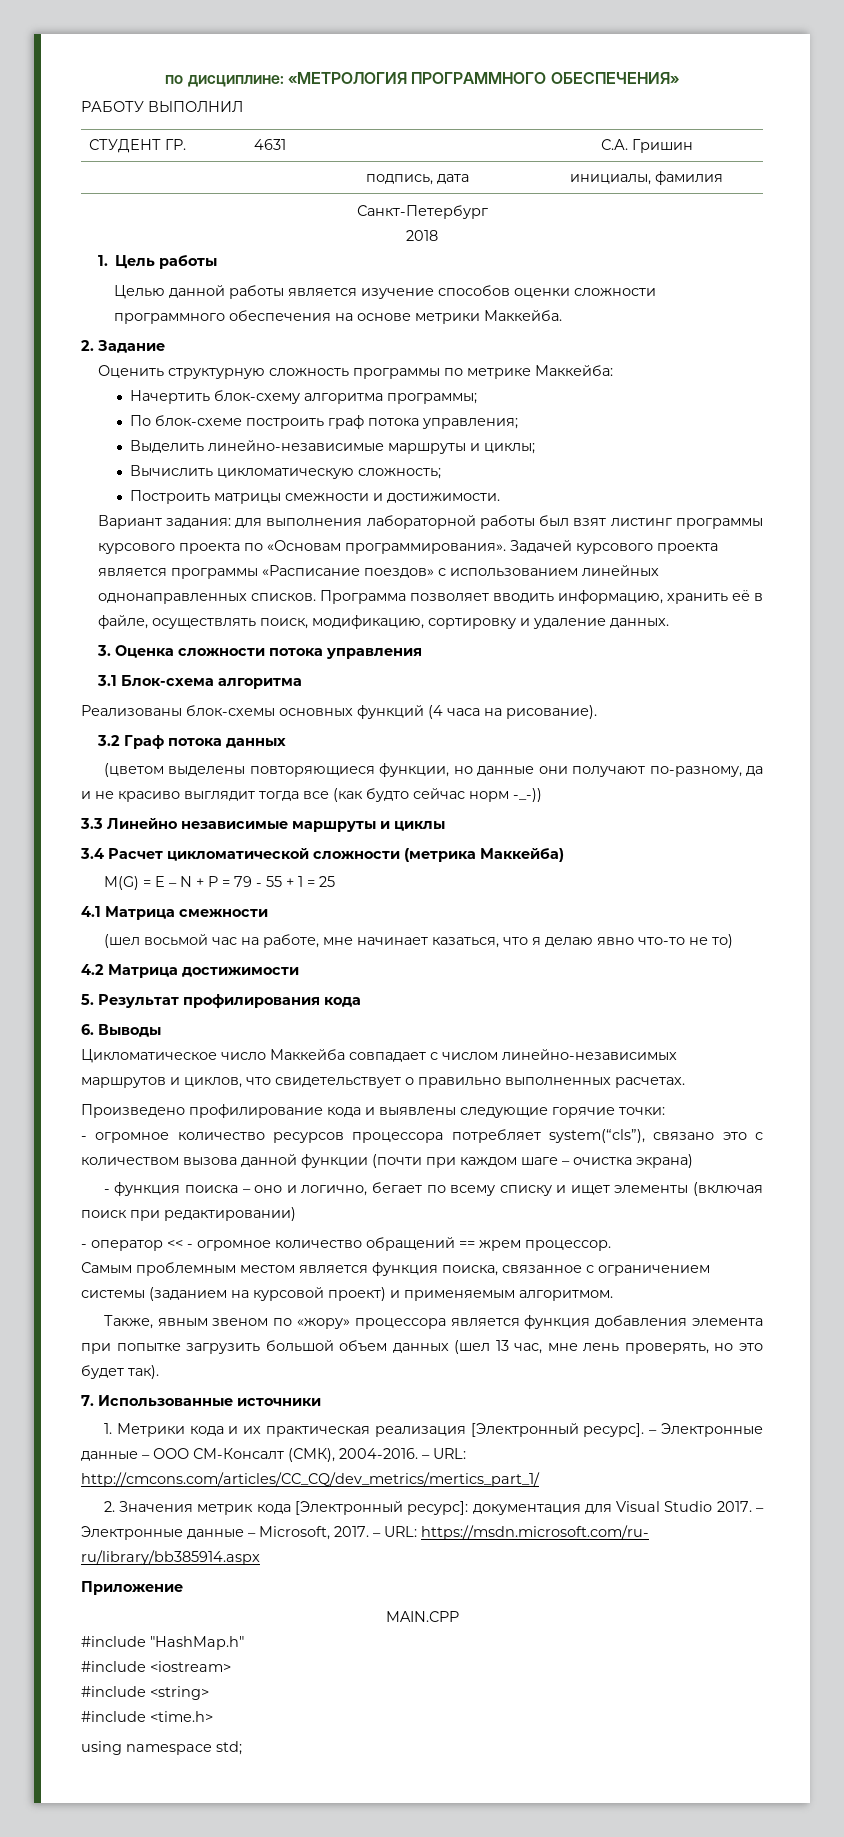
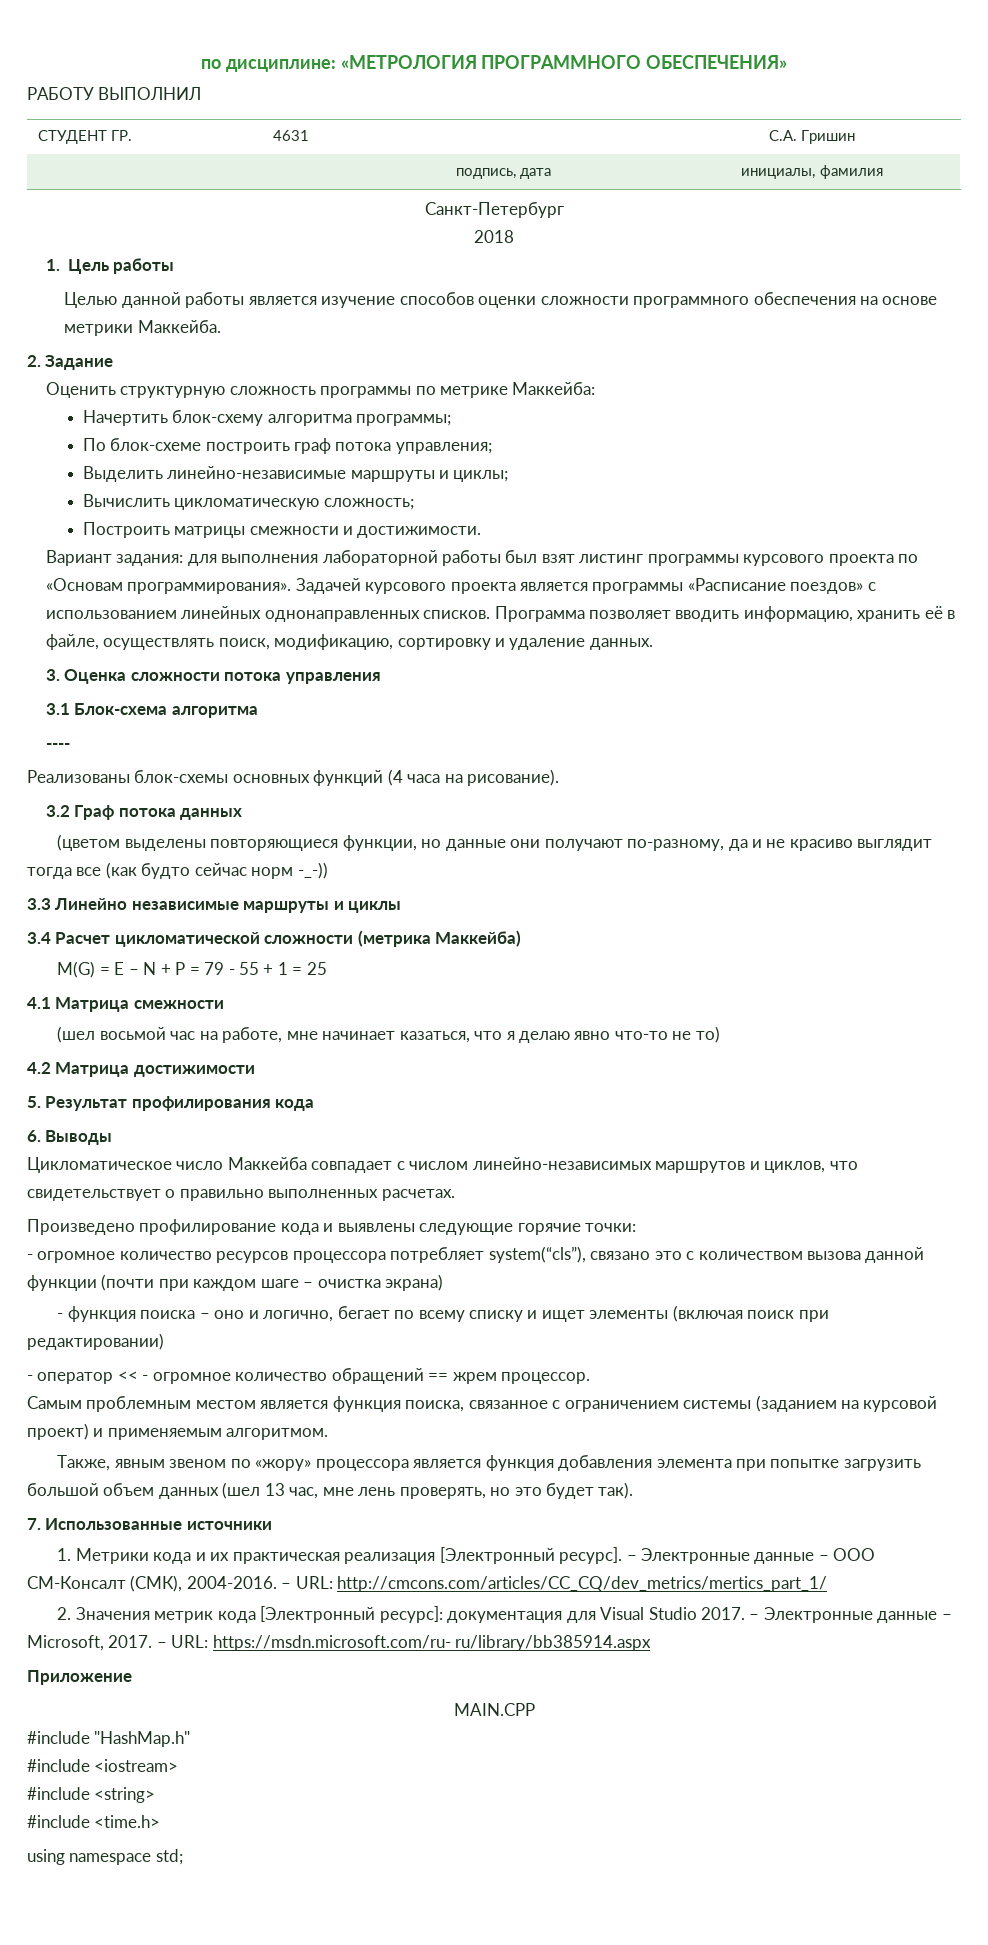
(302, 683) none -> [45,743,70,749] // ----

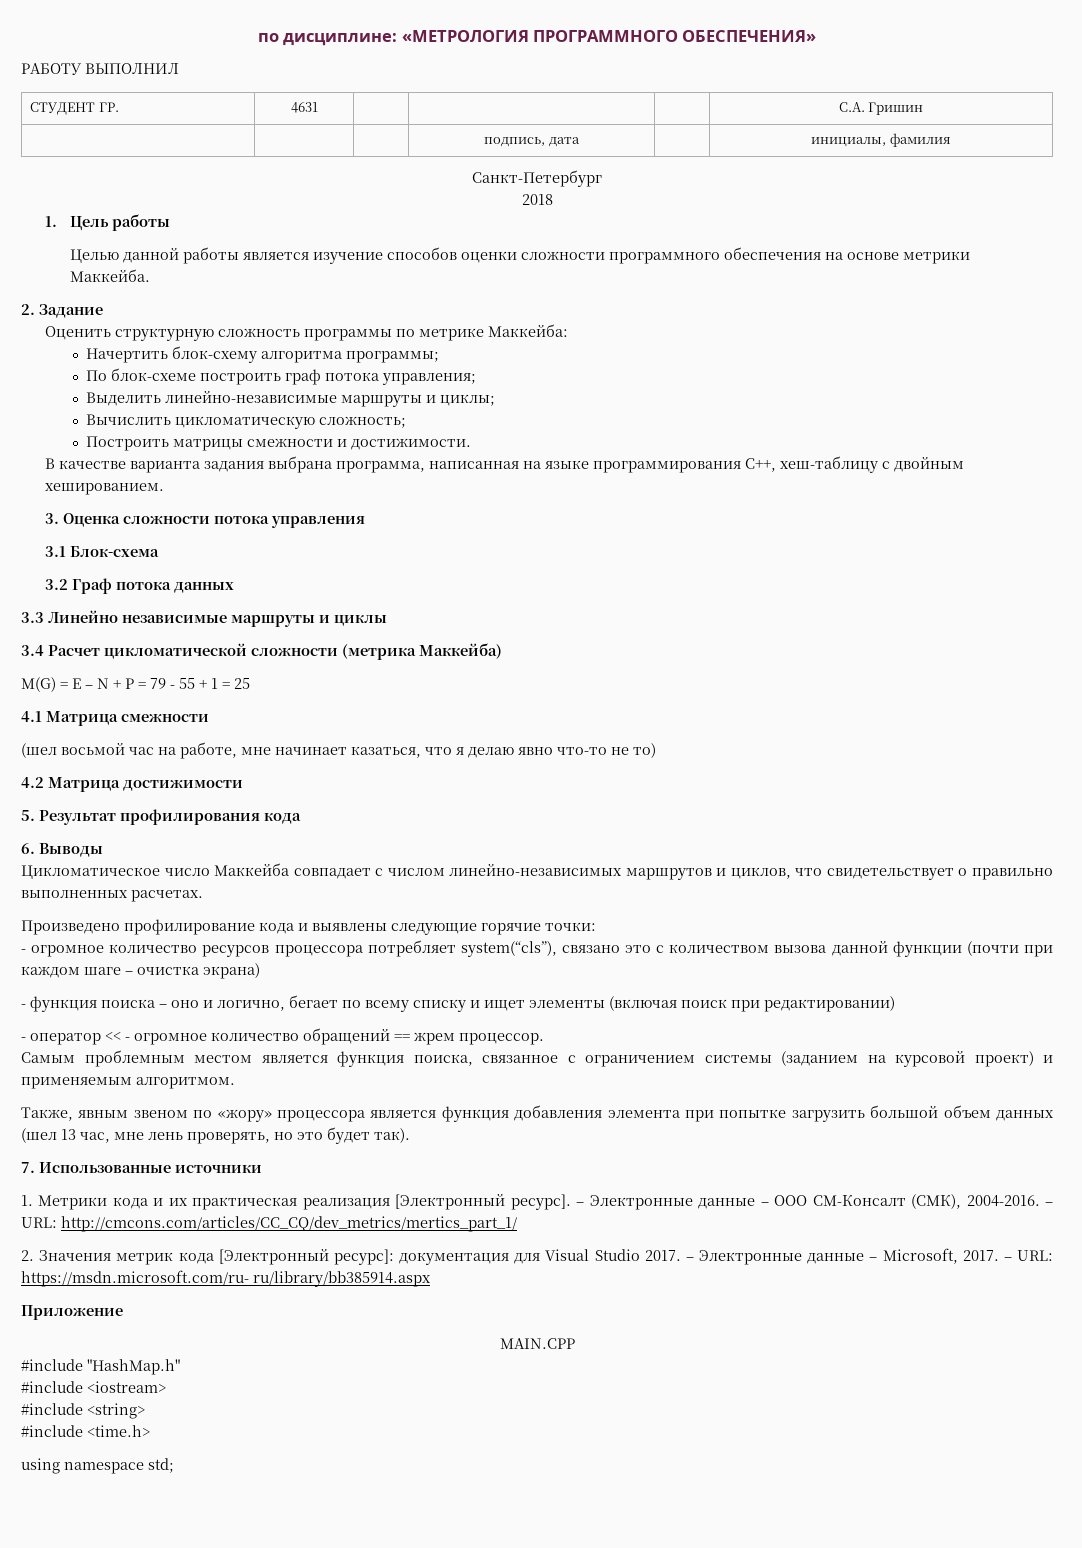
[45,550,919,566] [45,578,876,594] [45,606,956,622] [45,634,653,650] Вариант задания: для выполнения лабораторной работы был взят листинг программы курсового проекта по «Основам программирования». Задачей курсового проекта является программы «Расписание поездов» с использованием линейных однонаправленных списков. Программа позволяет вводить информацию, хранить её в файле, осуществлять поиск, модификацию, сортировку и удаление данных. -> [45,456,965,473] [45,483,165,495] В качестве варианта задания выбрана программа, написанная на языке программирования С++, хеш-таблицу с двойным хешированием.
[171,706,258,718] [45,743,70,749] [27,769,560,786] [45,805,243,820] [57,834,933,851] [27,862,328,879] алгоритма // ---- // Реализованы блок-схемы основных функций (4 часа на рисование). // 3.2 Граф потока данных // (цветом выделены повторяющиеся функции, но данные они получают по-разному, да и не красиво выглядит тогда все (как будто сейчас норм -_-)) -> [45,578,235,594] // 3.2 Граф потока данных

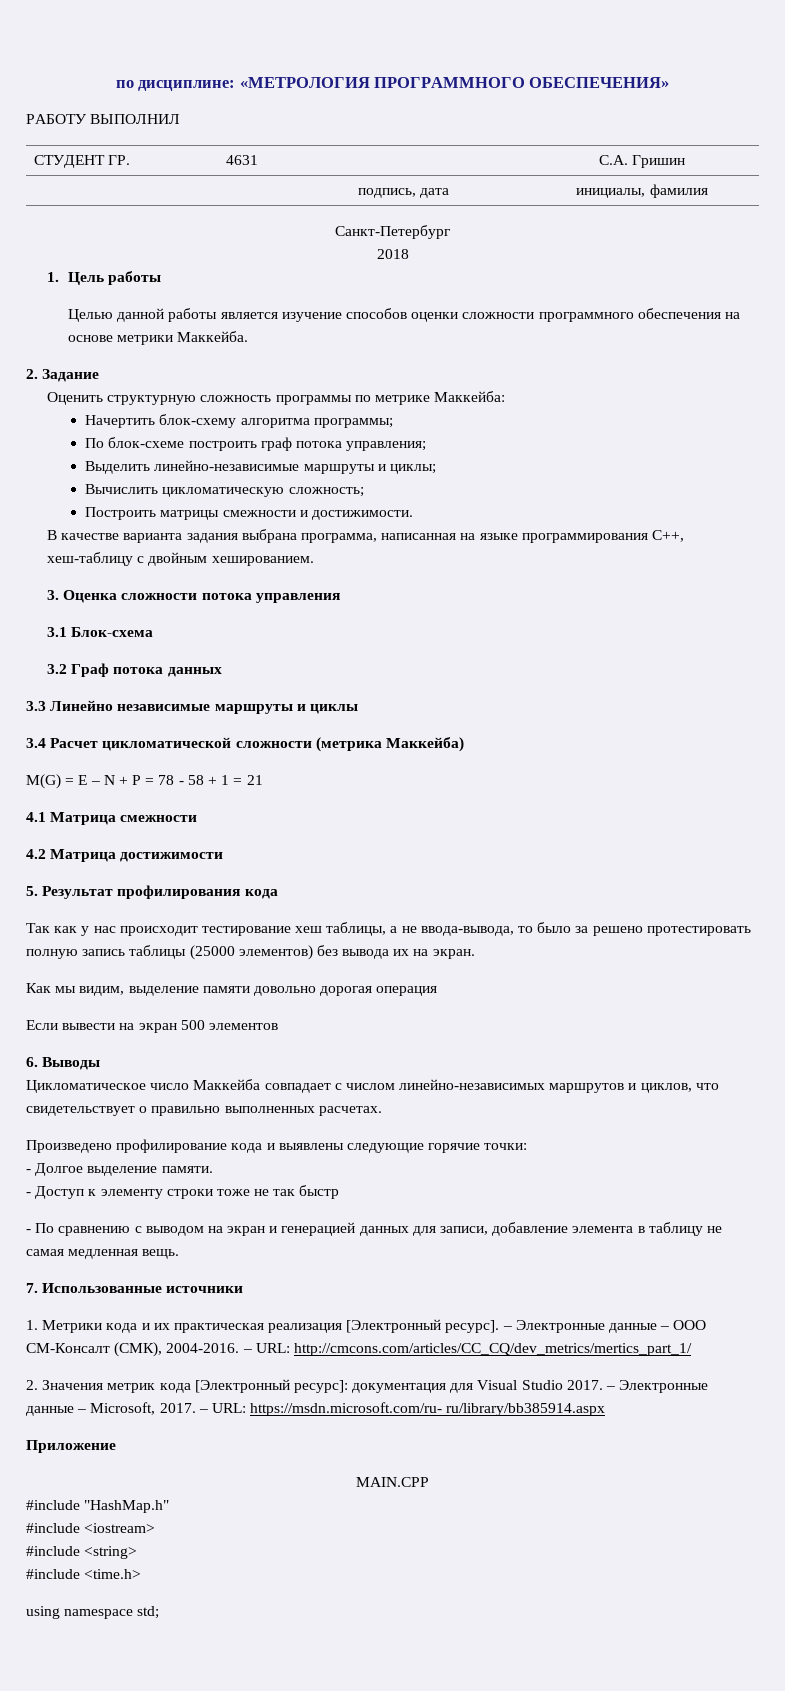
[150,678,195,689] 79 - 55 -> [158,775,204,785] 78 - 58
[234,678,250,689] 25 -> [246,775,263,785] 21
[21,742,656,759] // (шел восьмой час на работе, мне начинает казаться, что я делаю явно что-то не то) -> (198, 818) none
(301, 818) none -> [26,922,751,936] [26,945,475,960] [26,983,438,996] [26,1020,278,1033] // Так как у нас происходит тестирование хеш таблицы, а не ввода-вывода, то было за решено протестировать полную запись таблицы (25000 элементов) без вывода их на экран. // Как мы видим, выделение памяти довольно дорогая операция // Если вывести на экран 500 элементов
[31,940,1053,957] [21,963,260,979] [21,995,895,1012] [21,1028,544,1045] [21,1050,1053,1067] [21,1077,235,1089] [21,1105,1054,1122] [21,1127,410,1144] огромное количество ресурсов процессора потребляет system(“cls”), связано это с количеством вызова данной функции (почти при каждом шаге – очистка экрана) // - функция поиска – оно и логично, бегает по всему списку и ищет элементы (включая поиск при редактировании) // - оператор << - огромное количество обращений == жрем процессор. // Самым проблемным местом является функция поиска, связанное с ограничением системы (заданием на курсовой проект) и применяемым алгоритмом. // Также, явным звеном по «жору» процессора является функция добавления элемента при попытке загрузить большой объем данных (шел 13 час, мне лень проверять, но это будет так). -> [35,1163,213,1176] [26,1185,340,1199] [26,1222,722,1236] [26,1249,180,1259] Долгое выделение памяти. // - Доступ к элементу строки тоже не так быстр // - По сравнению с выводом на экран и генерацией данных для записи, добавление элемента в таблицу не самая медленная вещь.

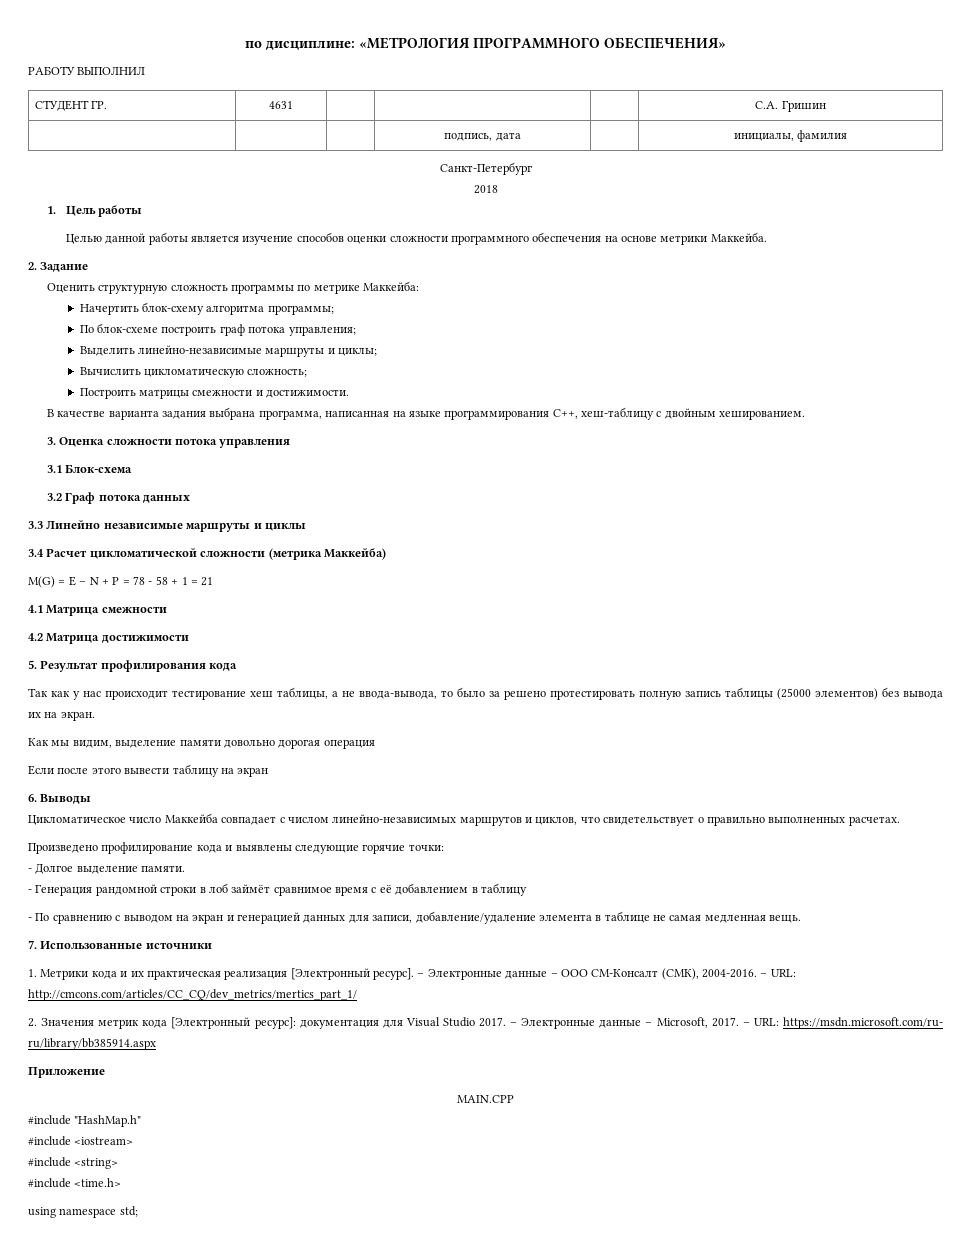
[62,1020,278,1033] вывести на экран 500 элементов -> [57,764,269,777] после этого вывести таблицу на экран
[35,1185,340,1199] Доступ к элементу строки тоже не так быстр -> [35,883,527,896] Генерация рандомной строки в лоб займёт сравнимое время с её добавлением в таблицу
[492,1222,569,1236] добавление -> [415,911,536,924] добавление/удаление
[648,1222,703,1236] таблицу -> [604,911,650,923] таблице

